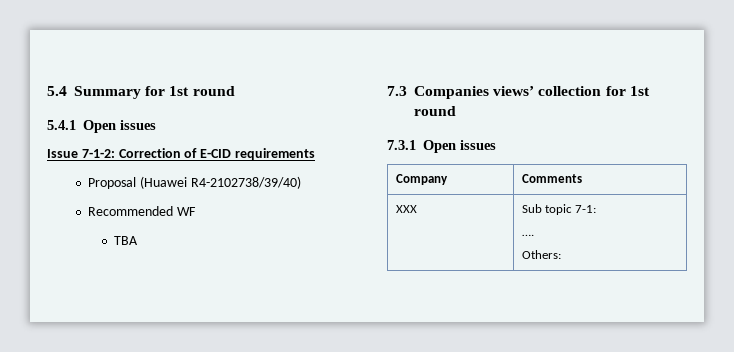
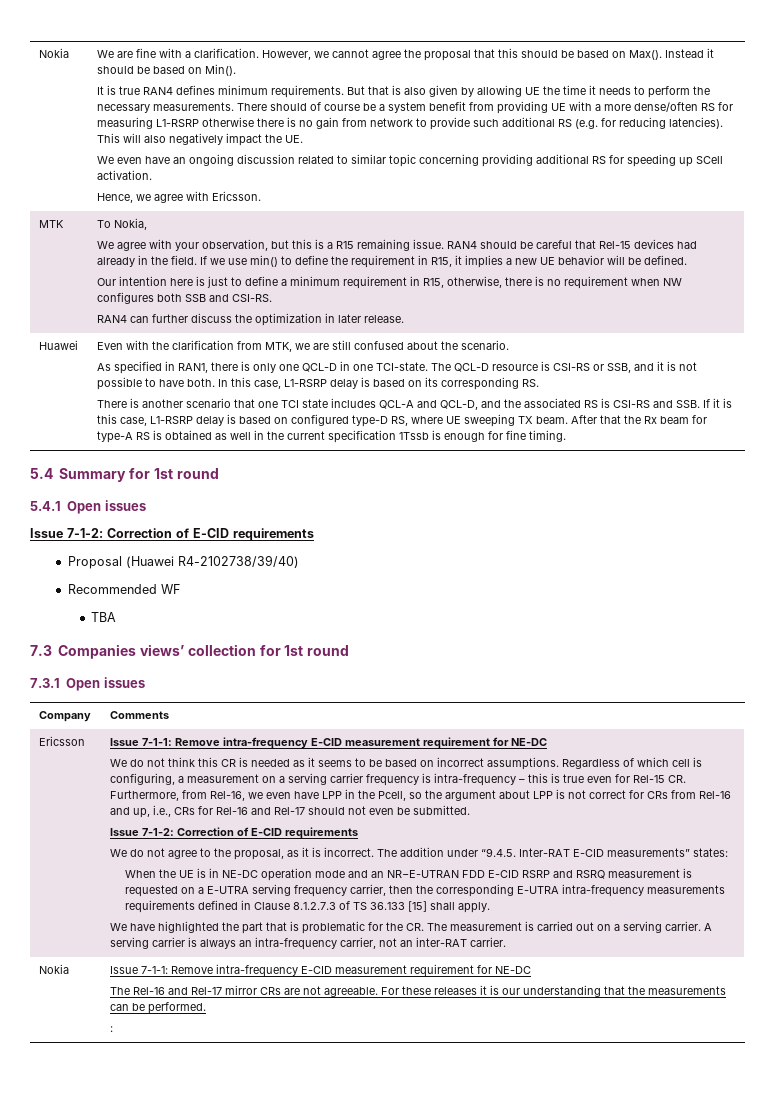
(47, 91) none -> [39,48,70,58] [97,48,715,61] [97,64,237,76] [97,85,711,98] [97,101,734,114] [97,117,724,130] [97,133,304,146] [97,154,724,167] [97,170,153,180] [97,191,262,203] [39,220,65,228] [97,218,148,230] [97,239,698,251] [97,255,688,268] [97,276,683,289] [97,292,273,304] [97,313,405,326] [39,340,79,350] [97,340,510,352] [97,361,698,374] [97,377,540,390] [97,398,733,410] [97,414,708,427] [97,430,567,443] Nokia | We are fine with a clarification. However, we cannot agree the proposal that this should be based on Max(). Instead it should be based on Min(). // It is true RAN4 defines minimum requirements. But that is also given by allowing UE the time it needs to perform the necessary measurements. There should of course be a system benefit from providing UE with a more dense/often RS for measuring L1-RSRP otherwise there is no gain from network to provide such additional RS (e.g. for reducing latencies). This will also negatively impact the UE. // We even have an ongoing discussion related to similar topic concerning providing additional RS for speeding up SCell activation. // Hence, we agree with Ericsson. // MTK | To Nokia, // We agree with your observation, but this is a R15 remaining issue. RAN4 should be careful that Rel-15 devices had already in the field. If we use min() to define the requirement in R15, it implies a new UE behavior will be defined. // Our intention here is just to define a minimum requirement in R15, otherwise, there is no requirement when NW configures both SSB and CSI-RS. // RAN4 can further discuss the optimization in later release. // Huawei | Even with the clarification from MTK, we are still confused about the scenario. // As specified in RAN1, there is only one QCL-D in one TCI-state. The QCL-D resource is CSI-RS or SSB, and it is not possible to have both. In this case, L1-RSRP delay is based on its corresponding RS. // There is another scenario that one TCI state includes QCL-A and QCL-D, and the associated RS is CSI-RS and SSB. If it is this case, L1-RSRP delay is based on configured type-D RS, where UE sweeping TX beam. After that the Rx beam for type-A RS is obtained as well in the current specification 1Tssb is enough for fine timing. //
[395,205,417,213] [521,204,597,215] [521,234,534,236] [521,250,561,259] XXX | Sub topic 7-1: // …. // Others: -> [39,736,86,746] [110,737,548,749] [110,757,703,770] [110,773,687,786] [110,789,732,801] [110,805,471,818] [110,827,359,839] [110,847,729,860] [124,868,692,881] [124,884,725,897] [124,900,490,913] [110,921,713,934] [110,937,507,950] [39,964,70,974] [110,964,532,977] [110,985,727,997] [110,1002,207,1014] [110,1026,114,1032] Ericsson | Issue 7-1-1: Remove intra-frequency E-CID measurement requirement for NE-DC // We do not think this CR is needed as it seems to be based on incorrect assumptions. Regardless of which cell is configuring, a measurement on a serving carrier frequency is intra-frequency – this is true even for Rel-15 CR. Furthermore, from Rel-16, we even have LPP in the Pcell, so the argument about LPP is not correct for CRs from Rel-16 and up, i.e., CRs for Rel-16 and Rel-17 should not even be submitted. // Issue 7-1-2: Correction of E-CID requirements // We do not agree to the proposal, as it is incorrect. The addition under “9.4.5. Inter-RAT E-CID measurements” states: // When the UE is in NE-DC operation mode and an NR−E-UTRAN FDD E-CID RSRP and RSRQ measurement is requested on a E-UTRA serving frequency carrier, then the corresponding E-UTRA intra-frequency measurements requirements defined in Clause 8.1.2.7.3 of TS 36.133 [15] shall apply. // We have highlighted the part that is problematic for the CR. The measurement is carried out on a serving carrier. A serving carrier is always an intra-frequency carrier, not an inter-RAT carrier. // Nokia | Issue 7-1-1: Remove intra-frequency E-CID measurement requirement for NE-DC // The Rel-16 and Rel-17 mirror CRs are not agreeable. For these releases it is our understanding that the measurements can be performed. // :

